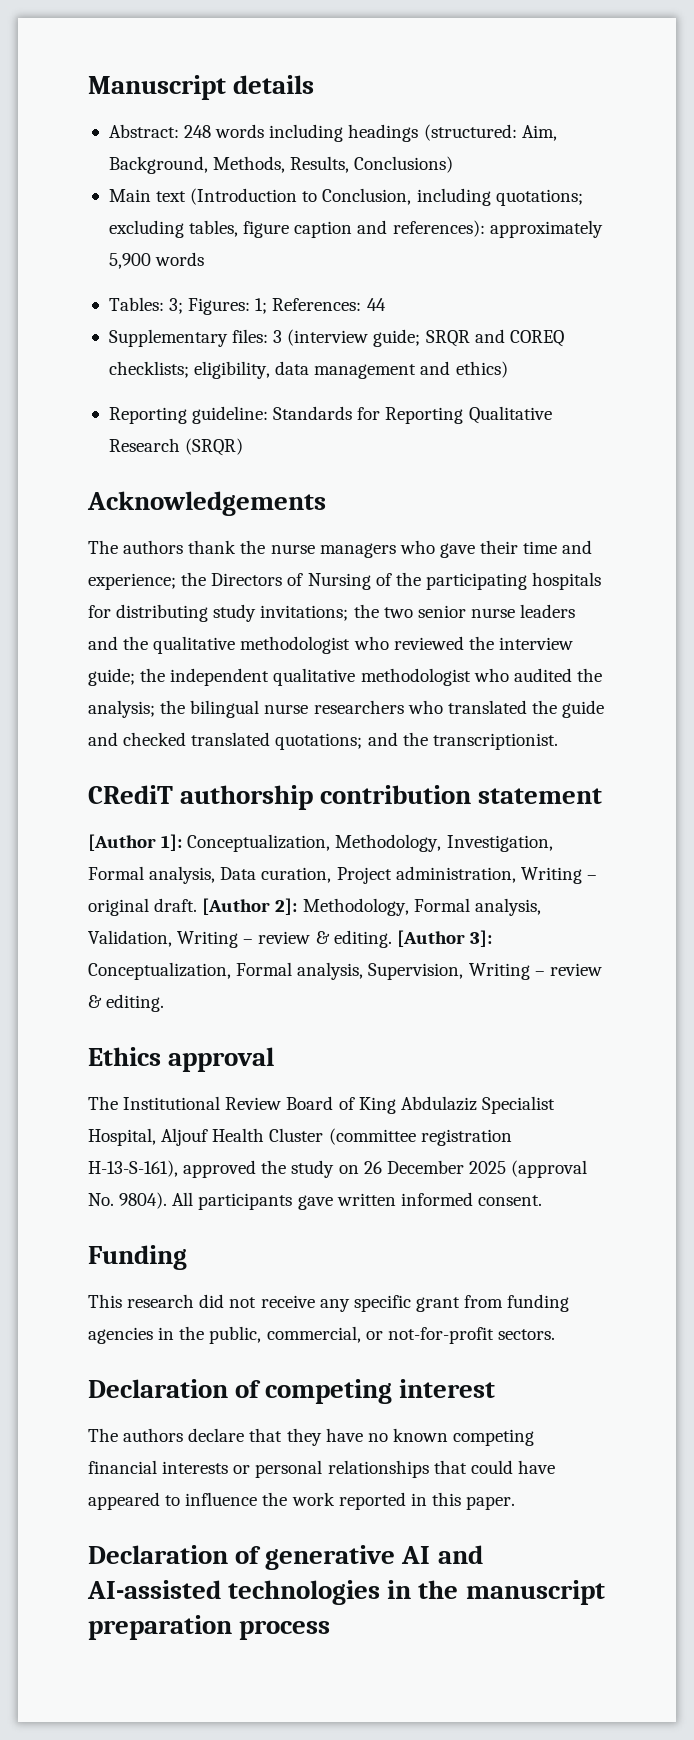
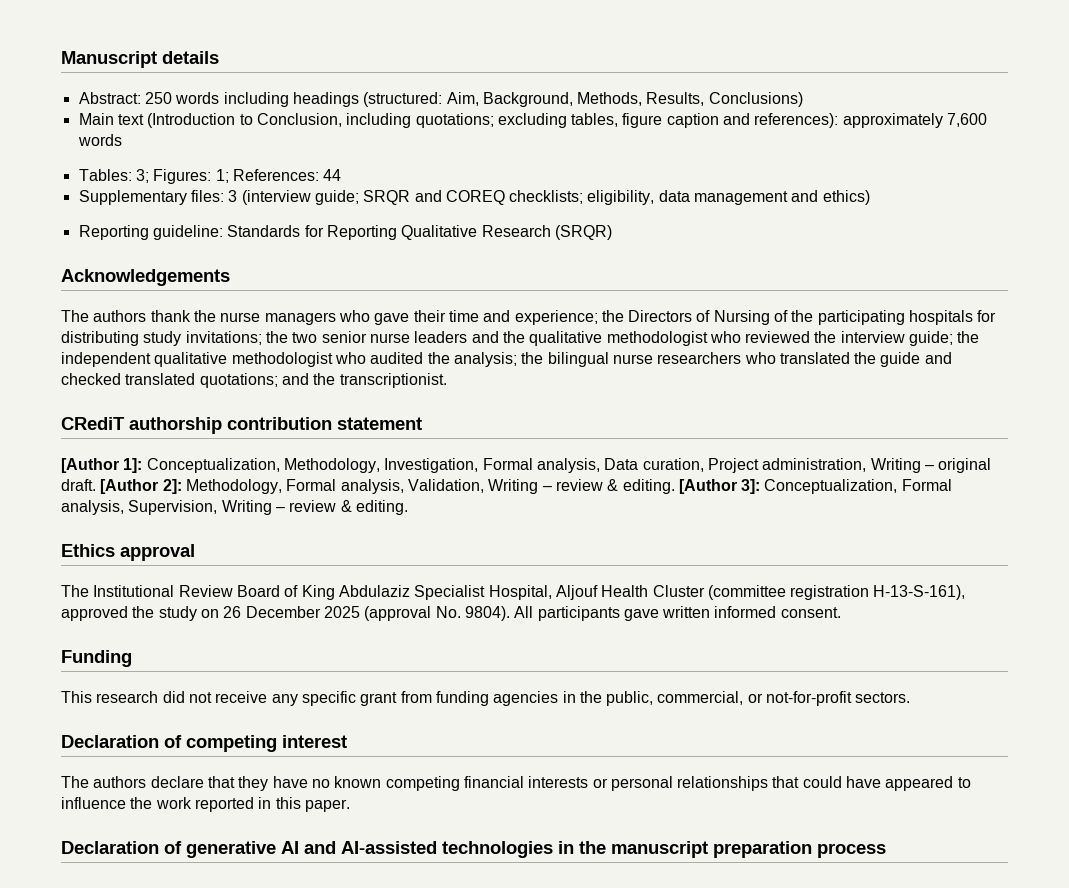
[184,125,212,138] 248 -> [144,92,172,104] 250
[108,253,151,269] 5,900 -> [947,113,988,127] 7,600

